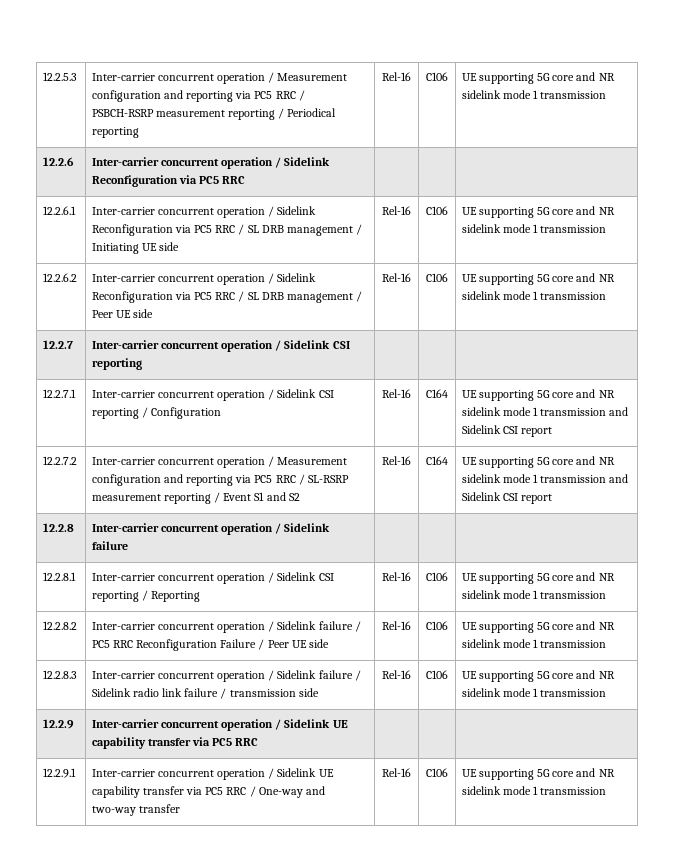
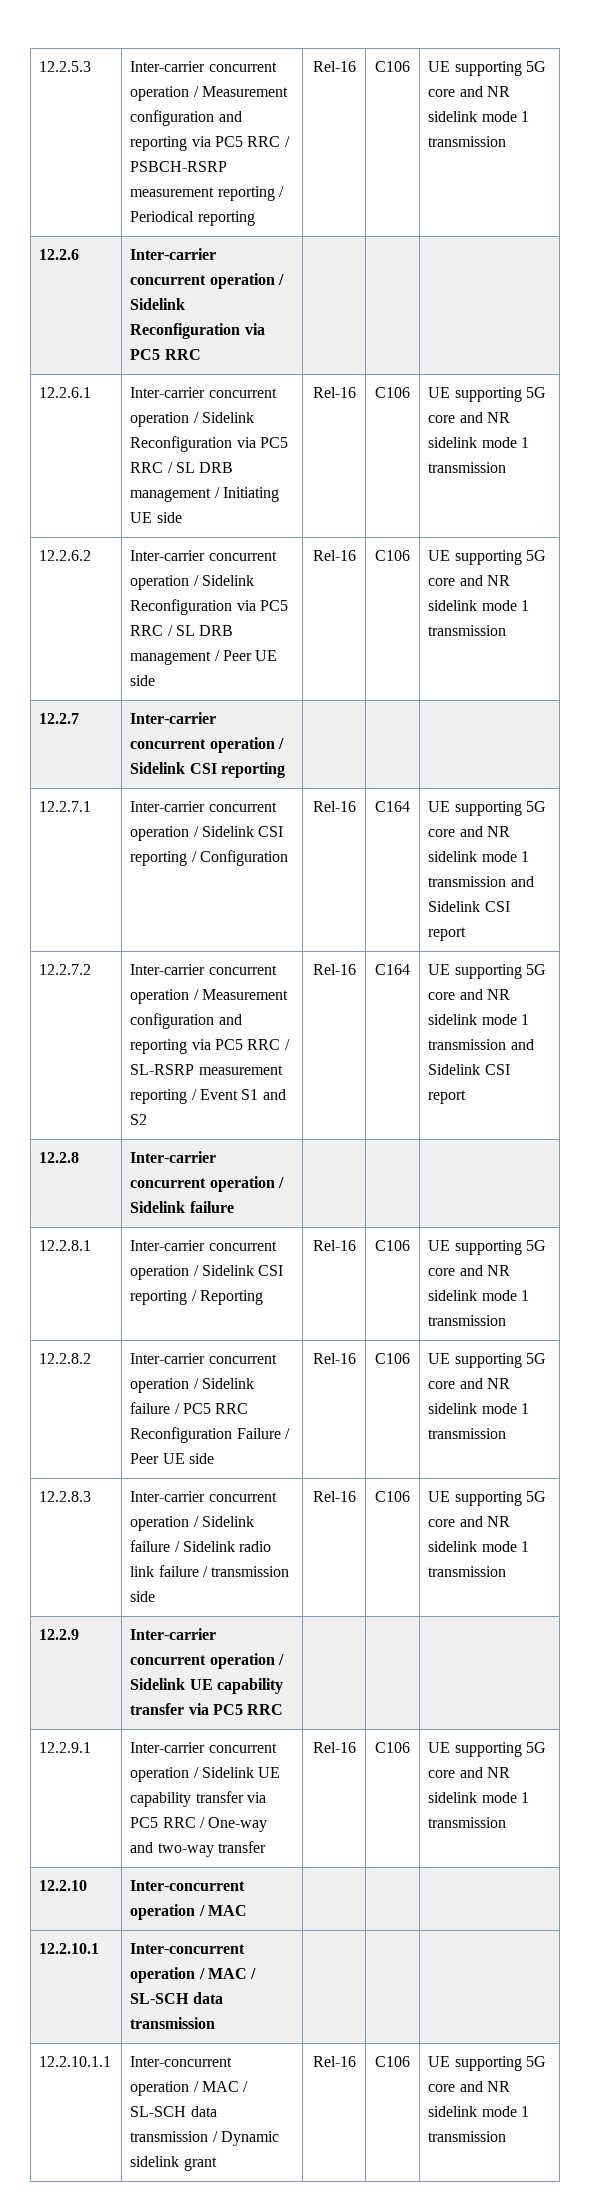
(607, 791) none -> [39,1880,88,1891] [130,1880,246,1891] [130,1904,247,1920] [39,1943,100,1954] [130,1943,246,1954] [130,1967,257,1983] [130,1992,223,2004] [130,2017,216,2029] [39,2056,112,2067] [130,2056,233,2067] [130,2081,249,2096] [130,2106,217,2117] [130,2131,279,2146] [130,2156,217,2171] [312,2056,356,2067] [375,2056,410,2067] [428,2056,546,2071] [428,2081,510,2092] [428,2106,529,2117] [428,2131,507,2142] // 12.2.10 | Inter-concurrent operation / MAC | | | // 12.2.10.1 | Inter-concurrent operation / MAC / SL-SCH data transmission | | | // 12.2.10.1.1 | Inter-concurrent operation / MAC / SL-SCH data transmission / Dynamic sidelink grant | Rel-16 | C106 | UE supporting 5G core and NR sidelink mode 1 transmission

